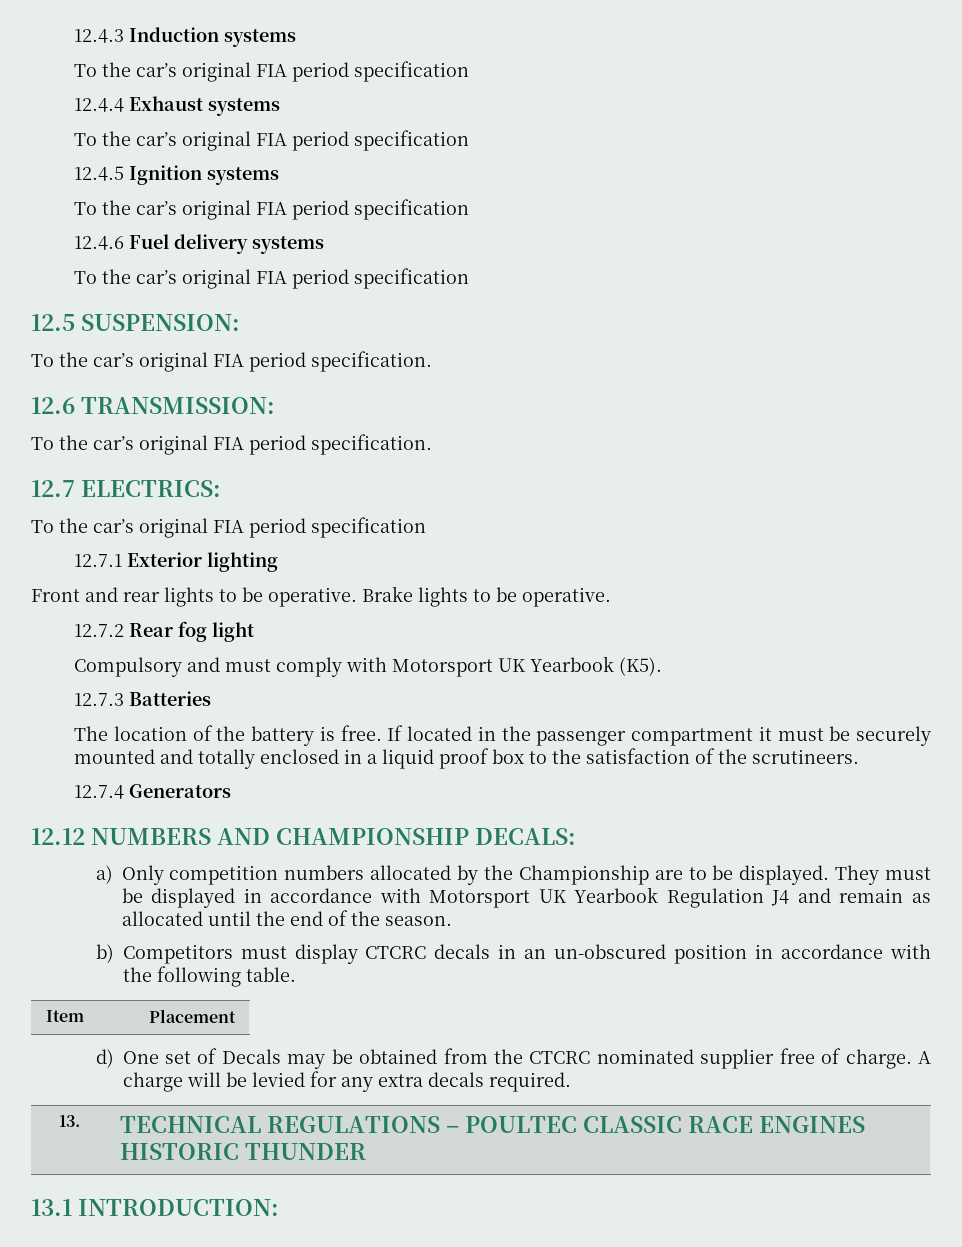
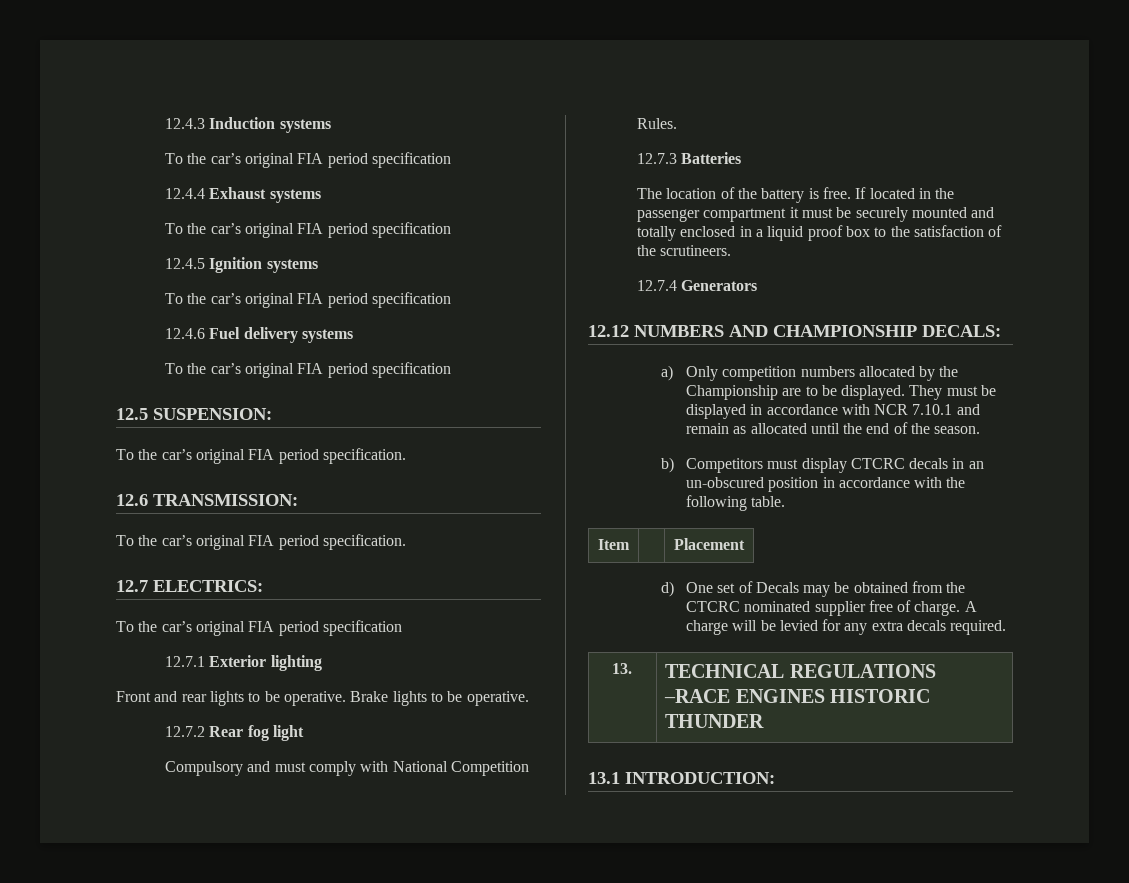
[392,656,663,677] Motorsport UK Yearbook (K5). -> [392,761,529,776] [636,118,677,129] National Competition Rules.
[429,887,790,908] Motorsport UK Yearbook Regulation J4 -> [874,404,953,415] NCR 7.10.1
[446,1116,754,1133] – POULTEC CLASSIC RACE -> [664,689,731,703] –RACE

